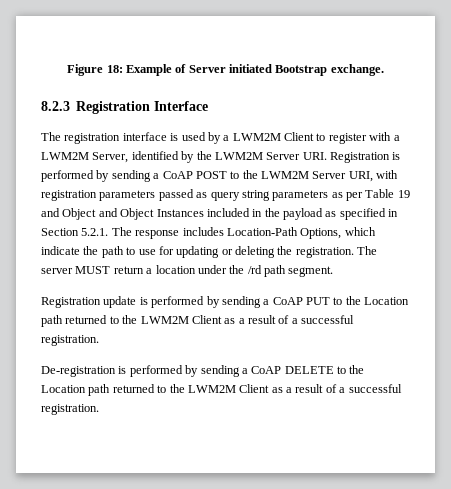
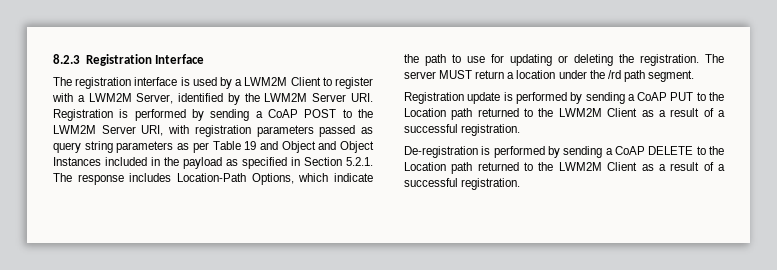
[67,64,384,76] Figure 18: Example of Server initiated Bootstrap exchange. // -> (53, 59) none

